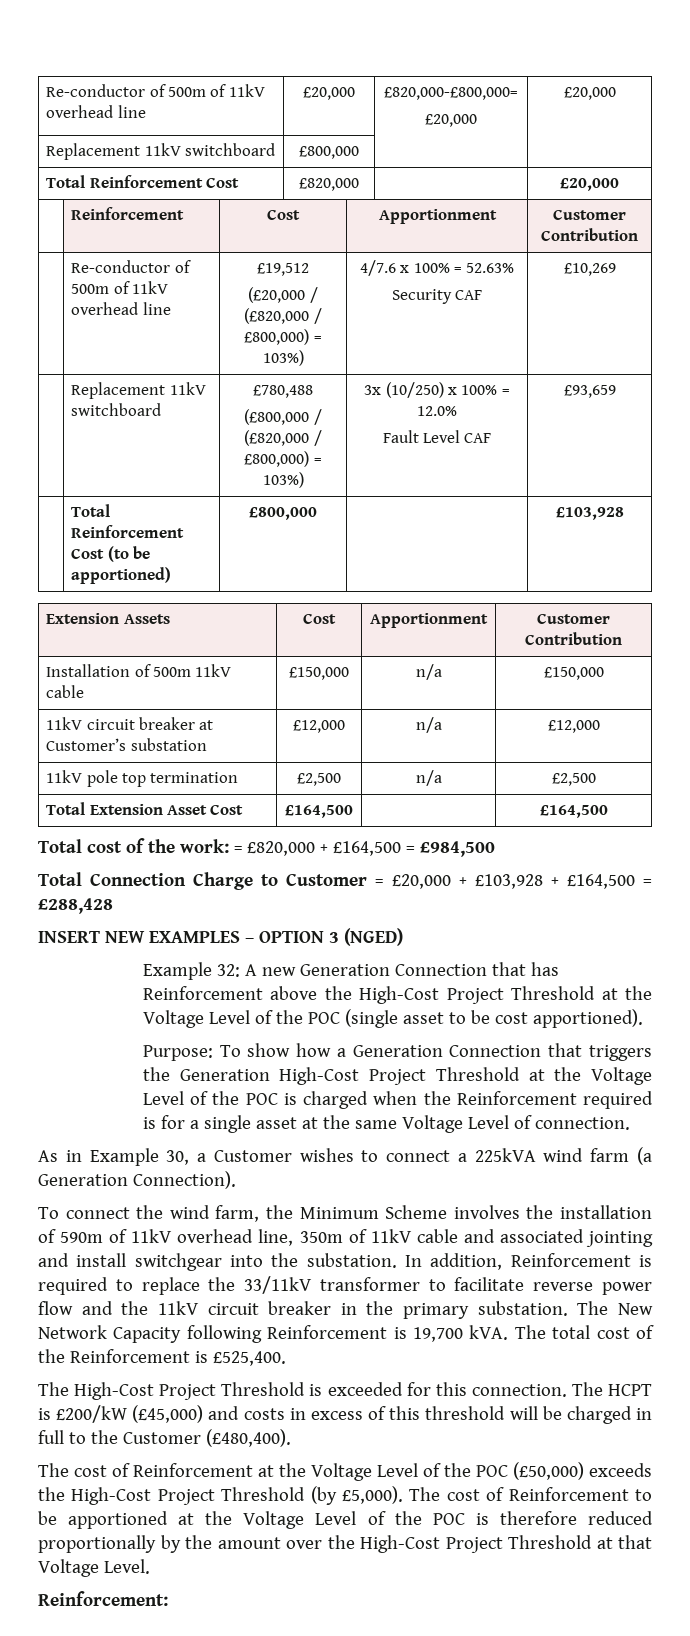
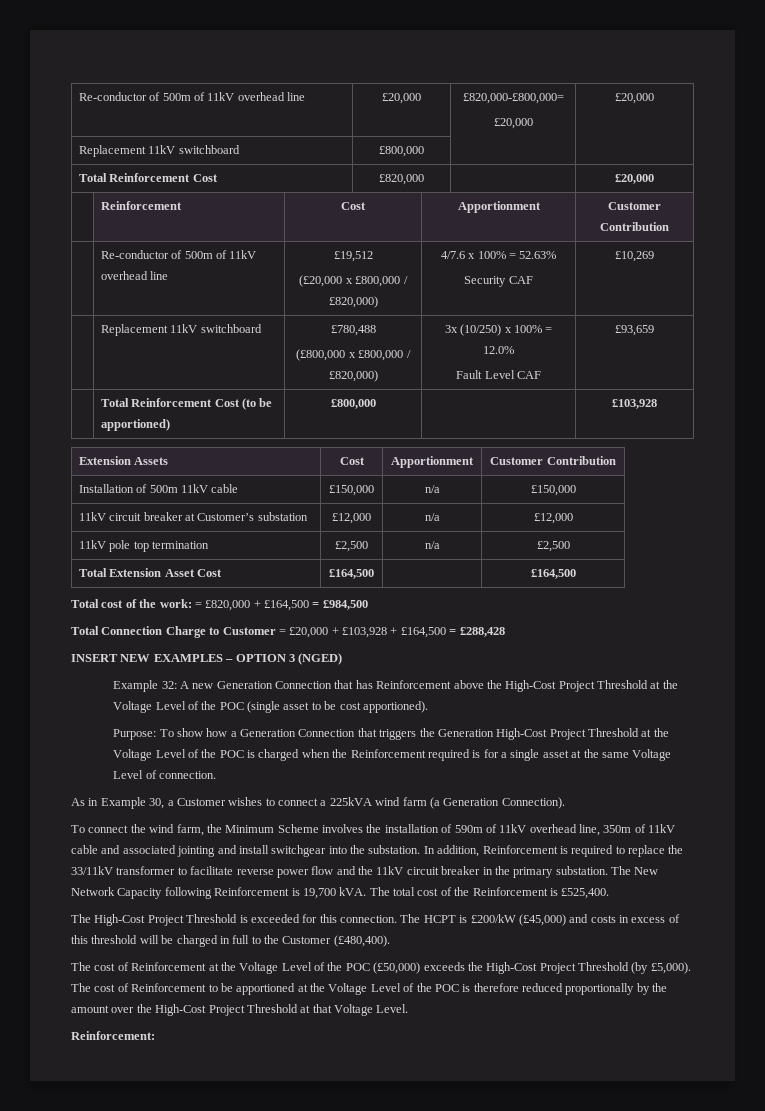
[309,287,318,303] [244,308,322,324] [244,329,322,345] [262,350,304,366] / (£820,000 / £800,000) = 103%) -> [345,276,408,287] [328,296,378,308] x £800,000 / £820,000)
[313,409,322,425] [244,430,322,446] [244,451,322,467] [262,472,304,488] / (£820,000 / £800,000) = 103%) -> [348,350,411,361] [328,370,378,382] x £800,000 / £820,000)

